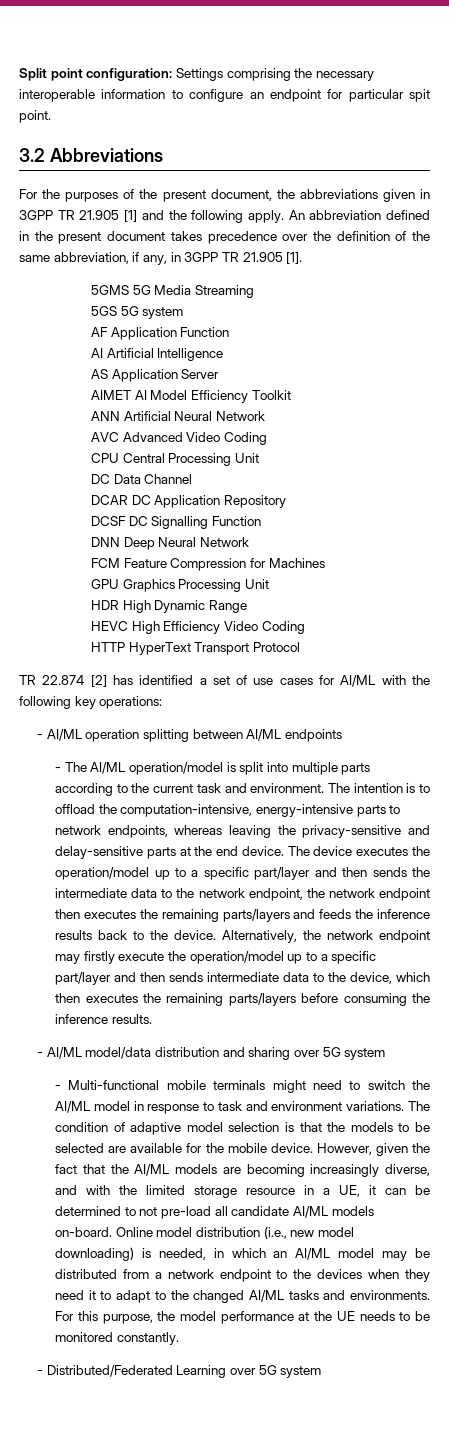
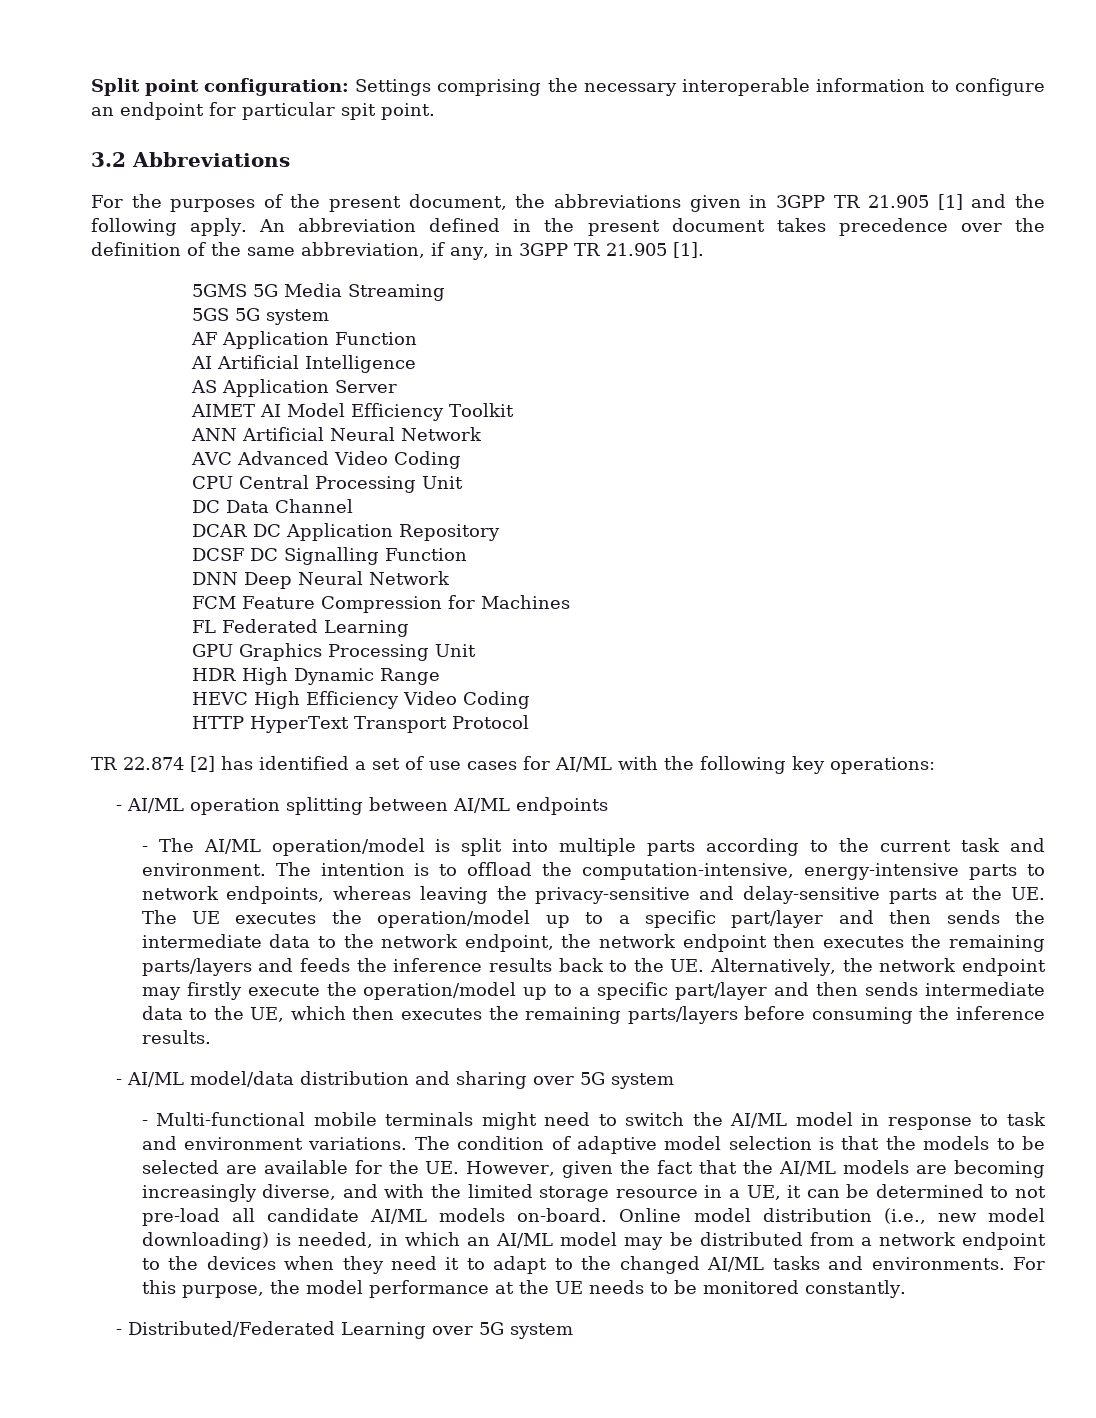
(325, 563) none -> [192,619,410,637] // FL Federated Learning
[216,846,353,856] end device. The device -> [1010,887,1045,900] [141,910,221,924] UE. The UE
[174,930,217,940] device. -> [670,959,705,972] UE.
[350,972,393,984] device, -> [250,1007,285,1022] UE,
[227,1143,313,1153] mobile device. -> [425,1161,460,1174] UE.

